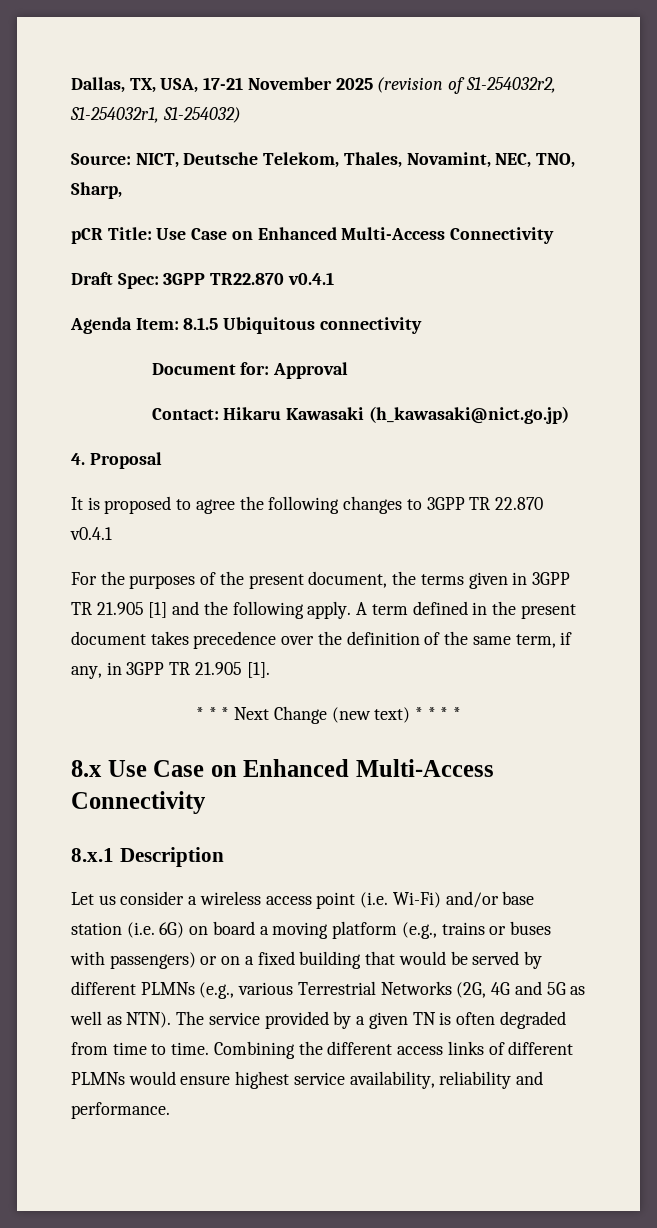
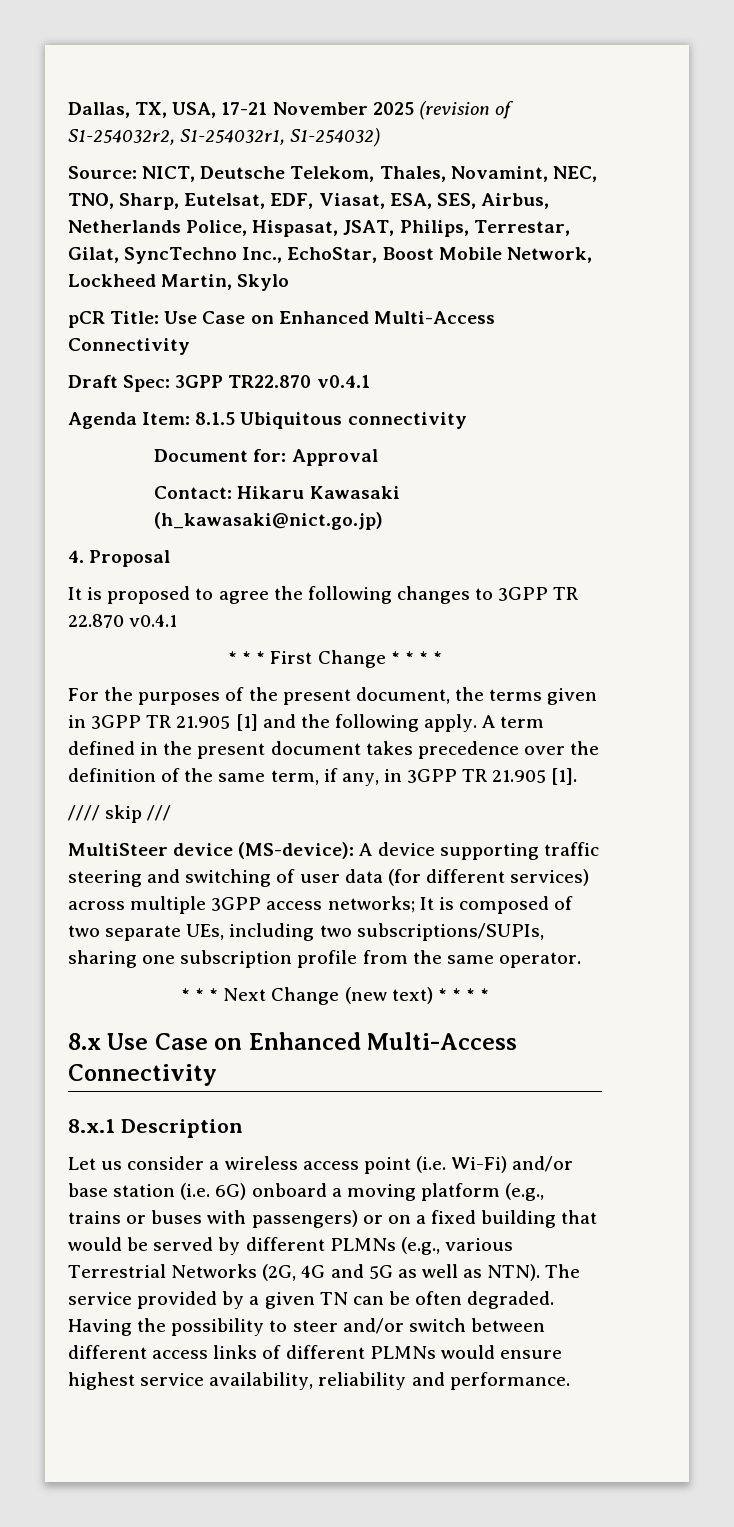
(122, 190) none -> [184,193,549,209] [68,220,570,237] [68,247,592,264] [68,274,290,291] Eutelsat, EDF, Viasat, ESA, SES, Airbus, Netherlands Police, Hispasat, JSAT, Philips, Terrestar, Gilat, SyncTechno Inc., EchoStar, Boost Mobile Network, Lockheed Martin, Skylo
(112, 533) none -> [227,650,443,668] // * * * First Change * * * *
(270, 670) none -> [68,805,172,823] [68,842,599,860] [68,869,590,887] [68,896,574,914] [68,923,544,941] [68,950,581,968] // //// skip /// // MultiSteer device (MS-device): A device supporting traffic steering and switching of user data (for different services) across multiple 3GPP access networks; It is composed of two separate UEs, including two subscriptions/SUPIs, sharing one subscription profile from the same operator.
[189,921,255,935] on board -> [251,1183,327,1197] onboard
[439,1011,566,1029] [71,1041,323,1059] is often degraded from time to time. Combining the -> [352,1291,555,1309] [68,1318,545,1336] can be often degraded. Having the possibility to steer and/or switch between

